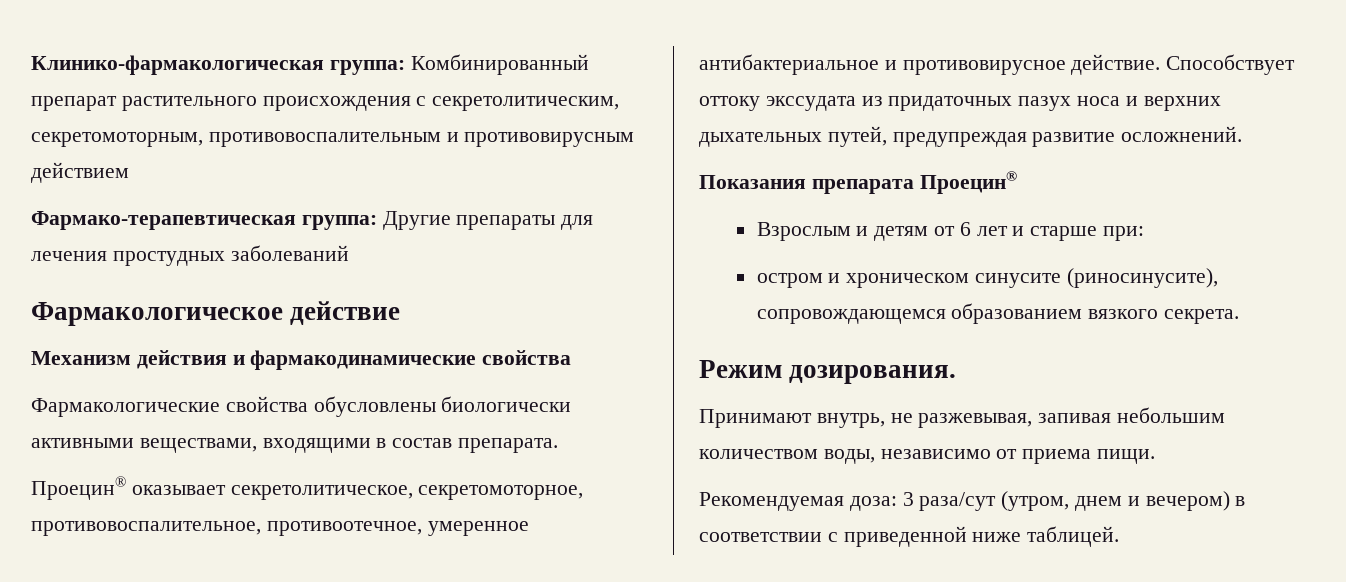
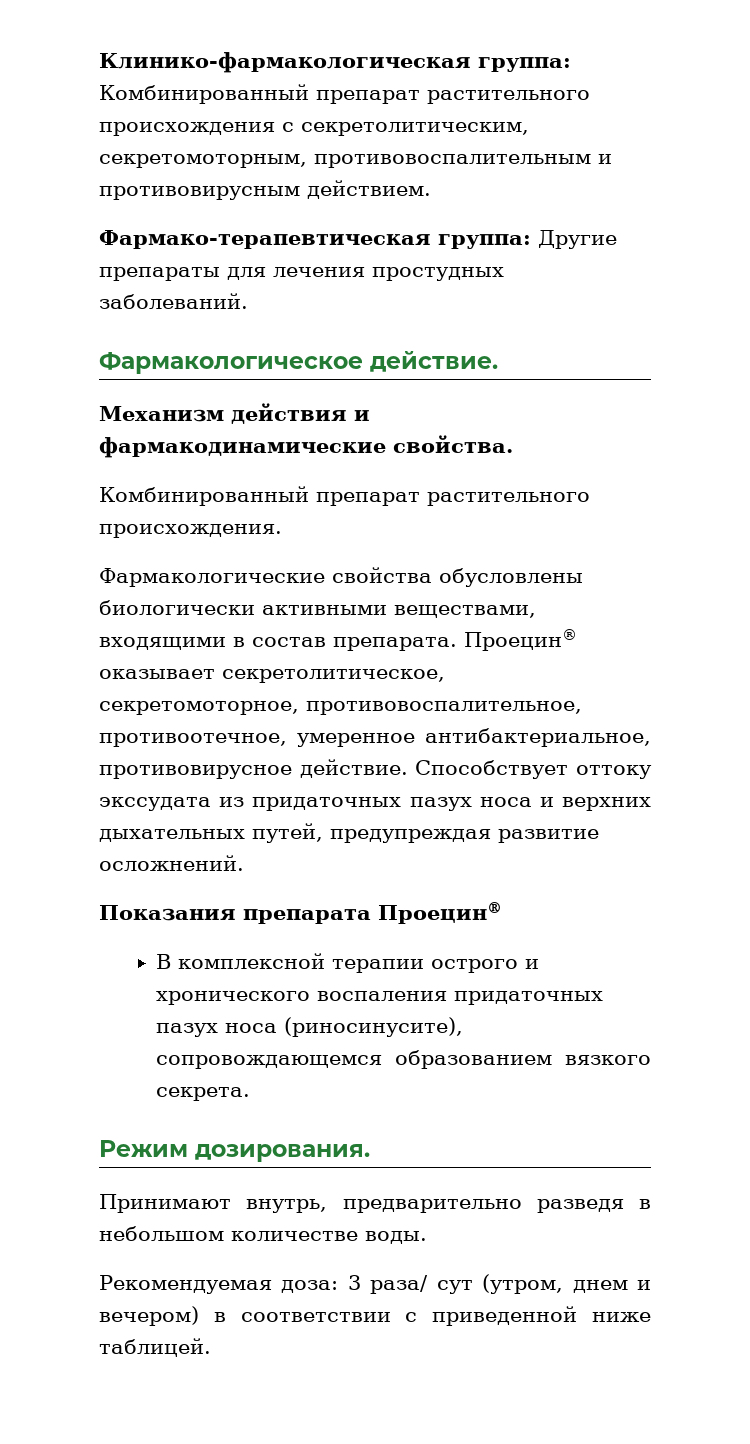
[31,162,129,183] действием -> [307,180,431,199] действием.
[230,245,349,261] заболеваний -> [99,293,248,309] заболеваний.
[290,301,401,325] действие -> [370,351,498,372] действие.
[482,350,572,365] свойства -> [393,435,513,453] [99,486,590,506] [99,524,282,538] свойства. // Комбинированный препарат растительного происхождения.
(559, 445) // -> (457, 644) none
[699,54,897,75] антибактериальное и -> [425,728,651,747] антибактериальное,
[756,222,1145,241] [756,273,1062,288] Взрослым и детям от 6 лет и старше при: // остром и хроническом синусите -> [156,953,540,973] [156,991,604,1005] [156,1023,278,1037] В комплексной терапии острого и хронического воспаления придаточных пазух носа
[890,407,1226,428] [699,449,1156,464] не разжевывая, запивая небольшим количеством воды, независимо от приема пищи. -> [342,1199,651,1213] [99,1226,427,1244] предварительно разведя в небольшом количестве воды.
[919,492,997,511] раза/сут -> [370,1275,473,1294] раза/ сут

